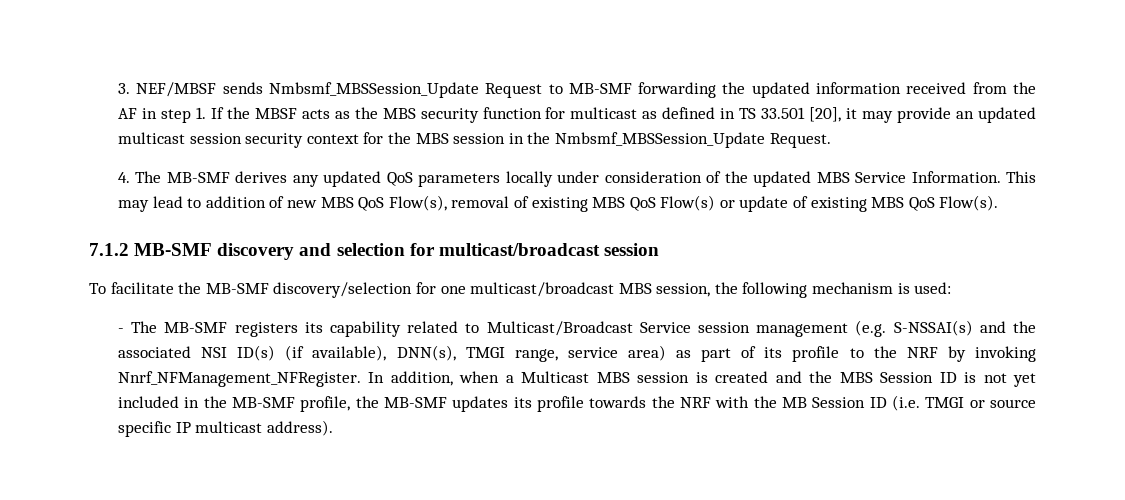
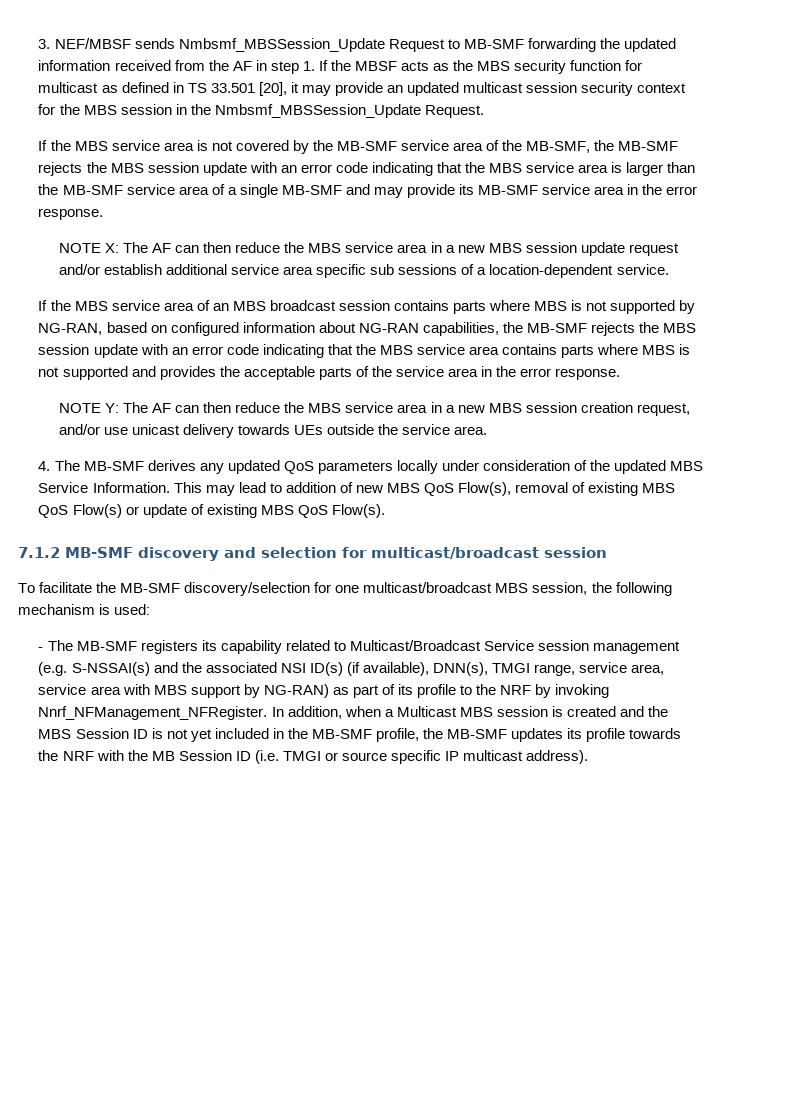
(831, 140) none -> [38,140,679,154] [38,162,696,176] [38,184,698,198] [38,208,104,220] [58,242,679,256] [58,264,669,278] [38,300,696,314] [38,322,697,336] [38,344,691,358] [38,366,621,380] [58,402,690,416] [58,424,488,438] // If the MBS service area is not covered by the MB-SMF service area of the MB-SMF, the MB-SMF rejects the MBS session update with an error code indicating that the MBS service area is larger than the MB-SMF service area of a single MB-SMF and may provide its MB-SMF service area in the error response. // NOTE X: The AF can then reduce the MBS service area in a new MBS session update request and/or establish additional service area specific sub sessions of a location-dependent service. // If the MBS service area of an MBS broadcast session contains parts where MBS is not supported by NG-RAN, based on configured information about NG-RAN capabilities, the MB-SMF rejects the MBS session update with an error code indicating that the MBS service area contains parts where MBS is not supported and provides the acceptable parts of the service area in the error response. // NOTE Y: The AF can then reduce the MBS service area in a new MBS session creation request, and/or use unicast delivery towards UEs outside the service area.
[627,345,666,361] area) -> [631,664,665,675] [38,684,329,698] area, service area with MBS support by NG-RAN)

